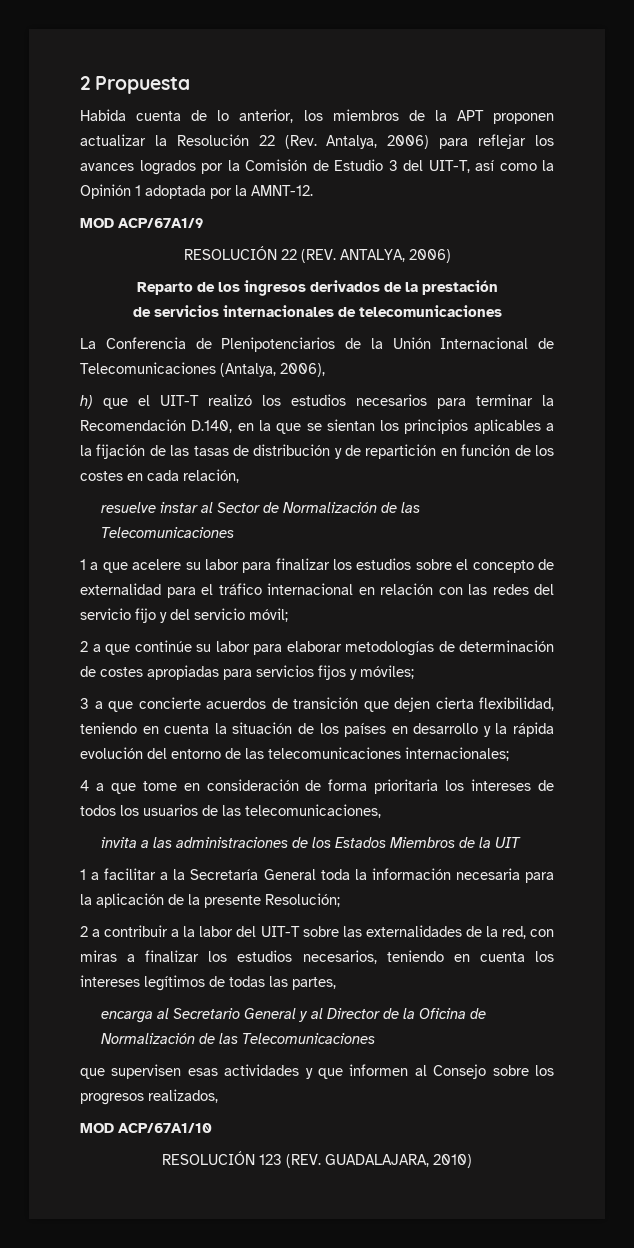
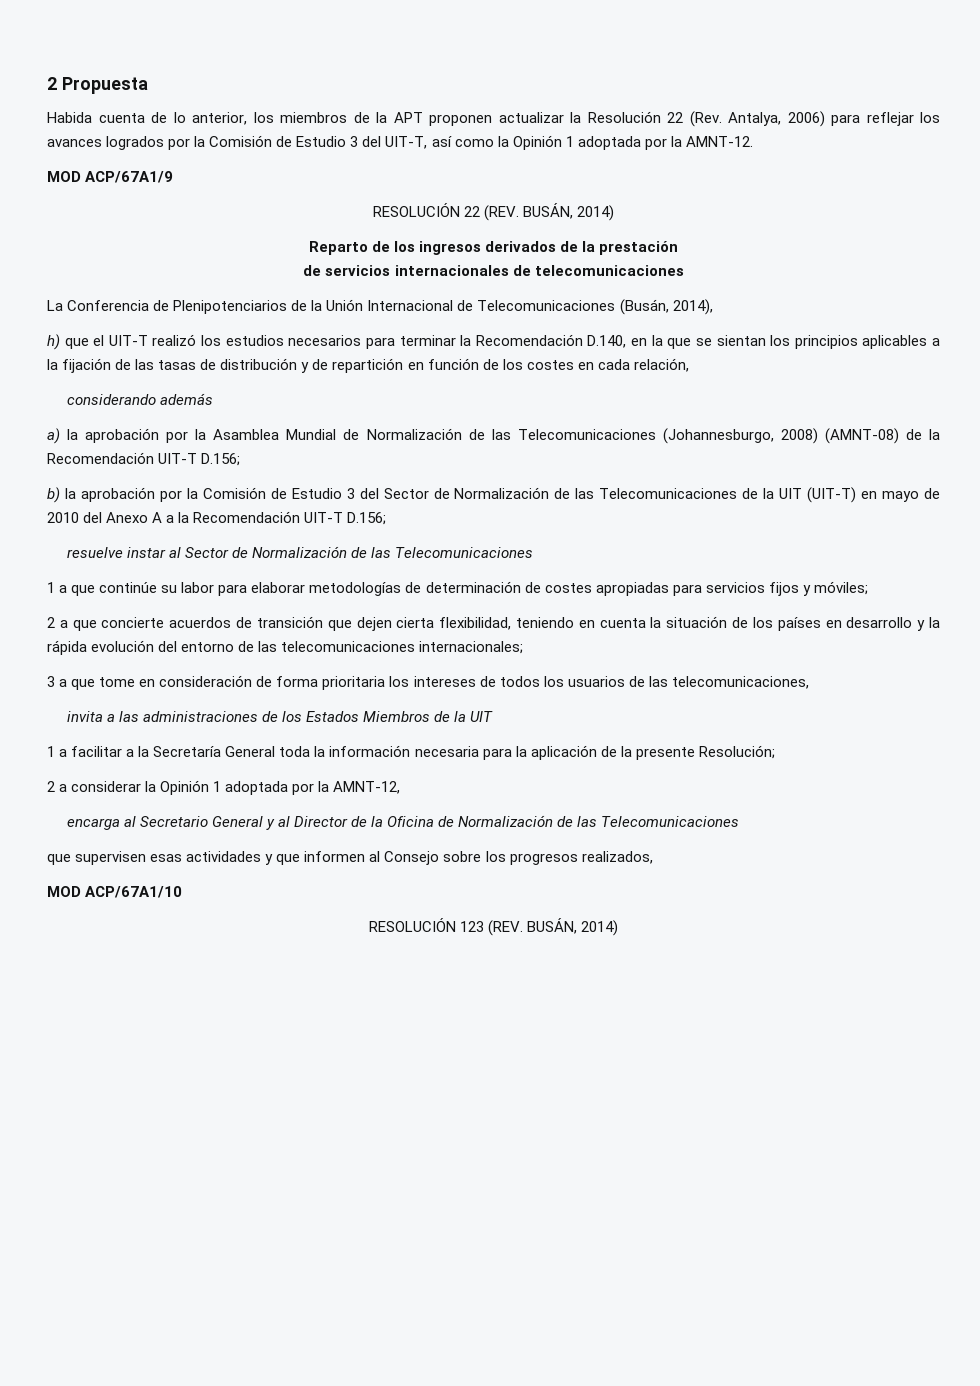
[339,249,451,263] ANTALYA, 2006) -> [523,203,615,221] BUSÁN, 2014)
[220,363,325,377] (Antalya, 2006), -> [619,299,713,315] (Busán, 2014),
(239, 476) none -> [66,393,213,405] [47,428,940,444] [47,452,241,466] [47,487,941,503] [47,511,387,525] // considerando además // a) la aprobación por la Asamblea Mundial de Normalización de las Telecomunicaciones (Johannesburgo, 2008) (AMNT-08) de la Recomendación UIT-T D.156; // b) la aprobación por la Comisión de Estudio 3 del Sector de Normalización de las Telecomunicaciones de la UIT (UIT-T) en mayo de 2010 del Anexo A a la Recomendación UIT-T D.156;
[132,558,554,573] [80,583,554,598] [80,608,288,623] [80,641,130,655] acelere su labor para finalizar los estudios sobre el concepto de externalidad para el tráfico internacional en relación con las redes del servicio fijo y del servicio móvil; // 2 a que -> (96, 590) none
[80,698,89,709] 3 -> [47,617,55,628] 2
[80,780,89,791] 4 -> [47,676,55,687] 3
[104,925,554,939] [80,950,554,964] [80,975,336,991] contribuir a la labor del UIT-T sobre las externalidades de la red, con miras a finalizar los estudios necesarios, teniendo en cuenta los intereses legítimos de todas las partes, -> [71,780,401,795] considerar la Opinión 1 adoptada por la AMNT-12,
[325,1154,472,1168] GUADALAJARA, 2010) -> [527,918,619,936] BUSÁN, 2014)

